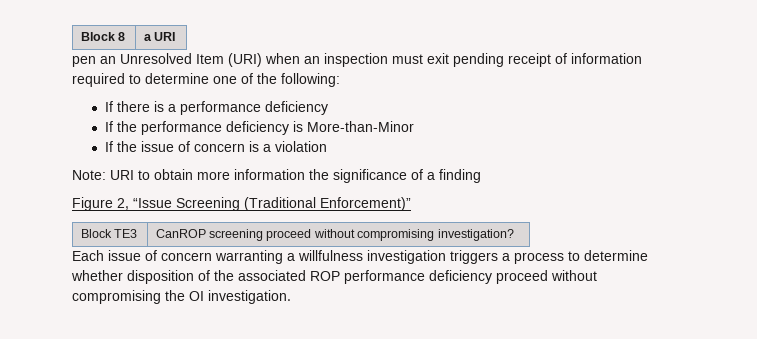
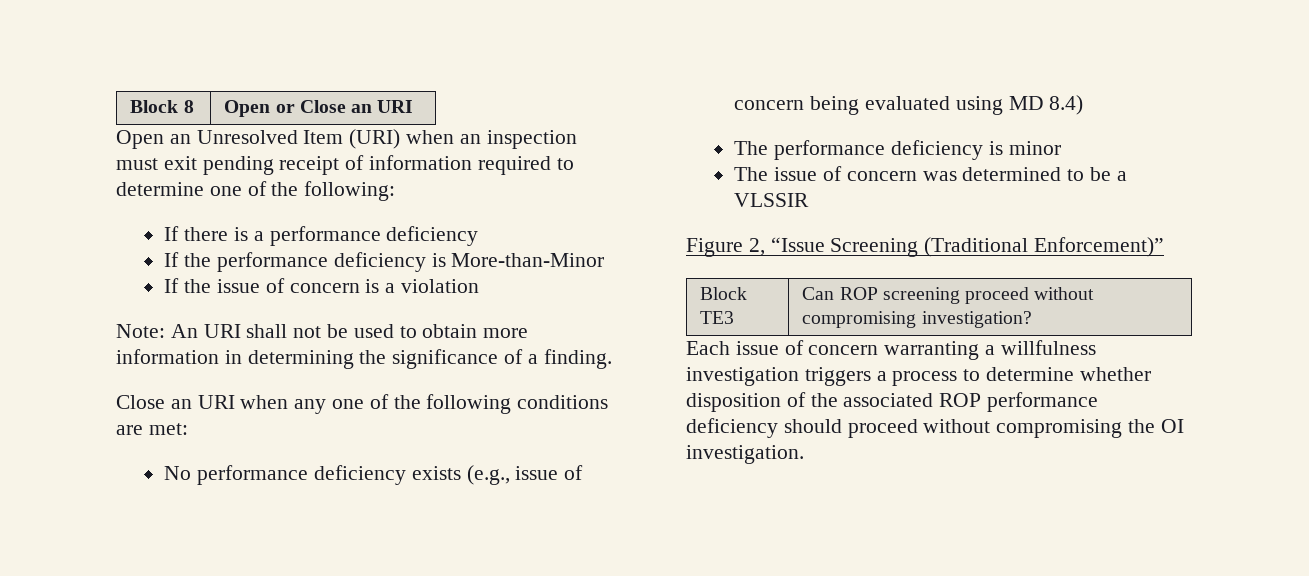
[143,34,152,41] a -> [224,100,373,117] Open or Close an
[72,56,96,67] pen -> [116,130,164,149] Open
[110,170,134,180] URI -> [170,324,394,338] An URI shall not be used
(305, 174) none -> [224,350,354,369] in determining
[439,169,481,183] finding -> [543,349,612,369] [116,394,609,414] [116,423,188,435] [164,465,584,485] [734,95,1084,115] [734,140,1061,160] [734,166,1127,181] [734,193,810,207] finding. // Close an URI when any one of the following conditions are met: // No performance deficiency exists (e.g., issue of concern being evaluated using MD 8.4) // The performance deficiency is minor // The issue of concern was determined to be a VLSSIR
[155,229,206,238] CanROP -> [802,287,878,300] Can ROP
(492, 277) none -> [783,419,842,433] should

